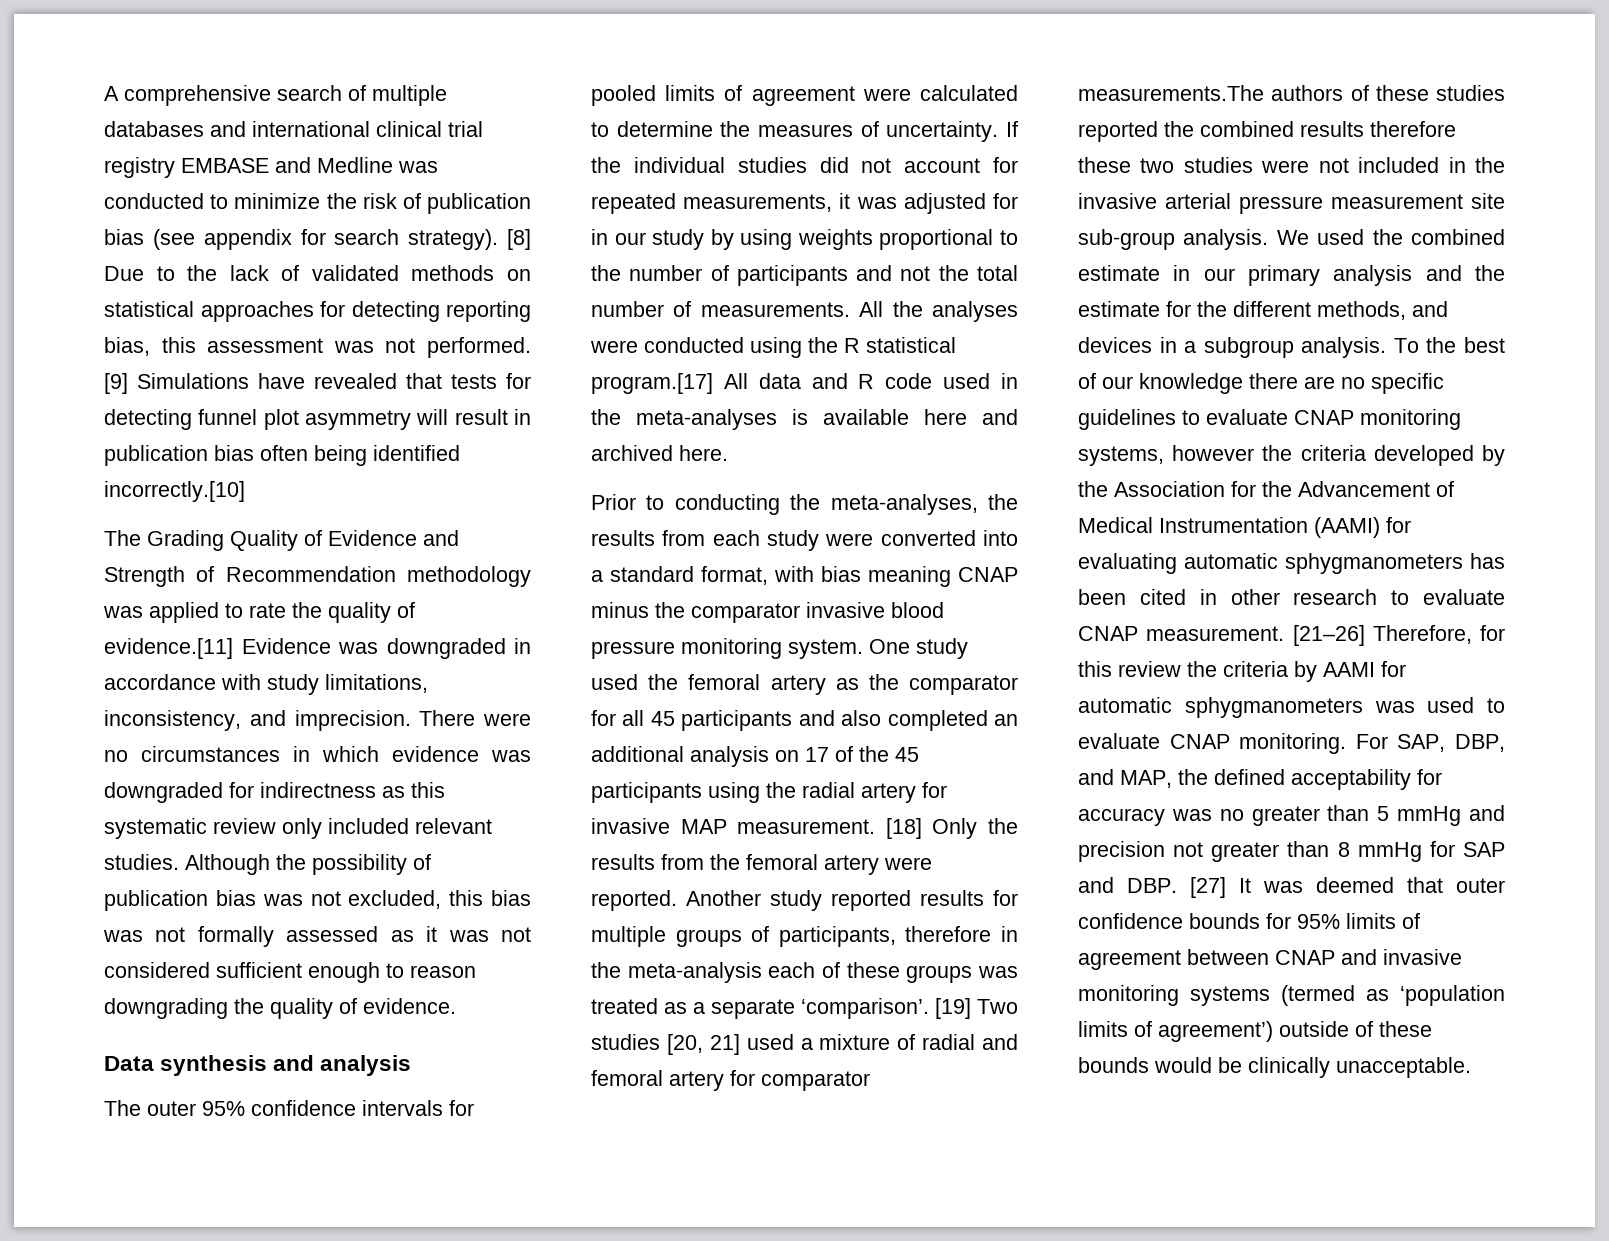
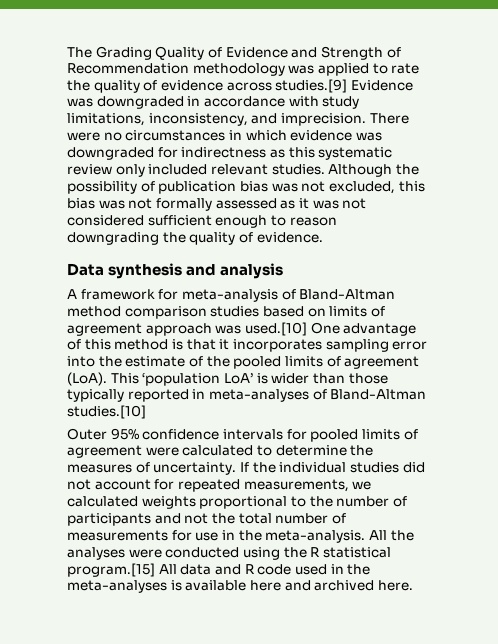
[104,85,447,106] [104,121,483,137] [104,157,438,178] [104,193,531,214] [104,229,531,250] [104,265,531,281] [104,301,531,322] [104,337,531,358] [104,373,531,394] [104,409,531,430] [104,445,460,466] [104,481,245,502] A comprehensive search of multiple databases and international clinical trial registry EMBASE and Medline was conducted to minimize the risk of publication bias (see appendix for search strategy). [8] Due to the lack of validated methods on statistical approaches for detecting reporting bias, this assessment was not performed. [9] Simulations have revealed that tests for detecting funnel plot asymmetry will result in publication bias often being identified incorrectly.[10] // -> (67, 52) none
[104,638,233,659] evidence.[11] -> [160,79,348,93] evidence across studies.[9]
[104,1100,196,1116] The outer -> [67,289,396,302] [67,306,385,319] [67,322,417,336] [67,339,428,352] [67,356,420,369] [67,372,388,386] [67,389,427,402] [67,405,146,419] [67,428,107,440] A framework for meta-analysis of Bland-Altman method comparison studies based on limits of agreement approach was used.[10] One advantage of this method is that it incorporates sampling error into the estimate of the pooled limits of agreement (LoA). This ‘population LoA’ is wider than those typically reported in meta-analyses of Bland-Altman studies.[10] // Outer
[839,193,1018,214] [591,229,793,250] it was adjusted for in our study by using -> [352,481,372,490] [67,496,138,507] we calculated
[700,302,850,317] measurements. -> [67,530,366,543] measurements for use in the meta-analysis.
[591,373,713,394] program.[17] -> [67,563,155,577] program.[15]
[591,494,1018,515] [591,530,1018,551] [591,566,1018,587] [591,602,944,623] [591,638,968,659] [591,674,1018,695] [591,710,1018,731] [591,746,919,767] [591,782,947,803] [591,818,1018,839] [591,854,932,875] [591,890,1018,911] [591,926,1018,947] [591,962,1018,983] [591,998,1018,1019] [591,1034,1018,1055] [591,1070,870,1091] [1078,85,1505,101] [1078,121,1456,142] [1078,157,1505,173] [1078,193,1505,214] [1078,229,1505,250] [1078,265,1505,286] [1078,301,1448,320] [1078,337,1505,358] [1078,373,1444,394] [1078,409,1461,430] [1078,445,1505,466] [1078,481,1454,497] [1078,517,1411,538] [1078,553,1505,574] [1078,589,1505,605] [1078,625,1505,646] [1078,661,1406,682] [1078,697,1505,718] [1078,733,1505,754] [1078,769,1442,790] [1078,805,1505,826] [1078,841,1505,862] [1078,877,1505,898] [1078,913,1420,929] [1078,949,1462,970] [1078,985,1505,1006] [1078,1021,1432,1042] [1078,1057,1471,1078] // Prior to conducting the meta-analyses, the results from each study were converted into a standard format, with bias meaning CNAP minus the comparator invasive blood pressure monitoring system. One study used the femoral artery as the comparator for all 45 participants and also completed an additional analysis on 17 of the 45 participants using the radial artery for invasive MAP measurement. [18] Only the results from the femoral artery were reported. Another study reported results for multiple groups of participants, therefore in the meta-analysis each of these groups was treated as a separate ‘comparison’. [19] Two studies [20, 21] used a mixture of radial and femoral artery for comparator measurements.The authors of these studies reported the combined results therefore these two studies were not included in the invasive arterial pressure measurement site sub-group analysis. We used the combined estimate in our primary analysis and the estimate for the different methods, and devices in a subgroup analysis. To the best of our knowledge there are no specific guidelines to evaluate CNAP monitoring systems, however the criteria developed by the Association for the Advancement of Medical Instrumentation (AAMI) for evaluating automatic sphygmanometers has been cited in other research to evaluate CNAP measurement. [21–26] Therefore, for this review the criteria by AAMI for automatic sphygmanometers was used to evaluate CNAP monitoring. For SAP, DBP, and MAP, the defined acceptability for accuracy was no greater than 5 mmHg and precision not greater than 8 mmHg for SAP and DBP. [27] It was deemed that outer confidence bounds for 95% limits of agreement between CNAP and invasive monitoring systems (termed as ‘population limits of agreement’) outside of these bounds would be clinically unacceptable. -> (413, 585) none

